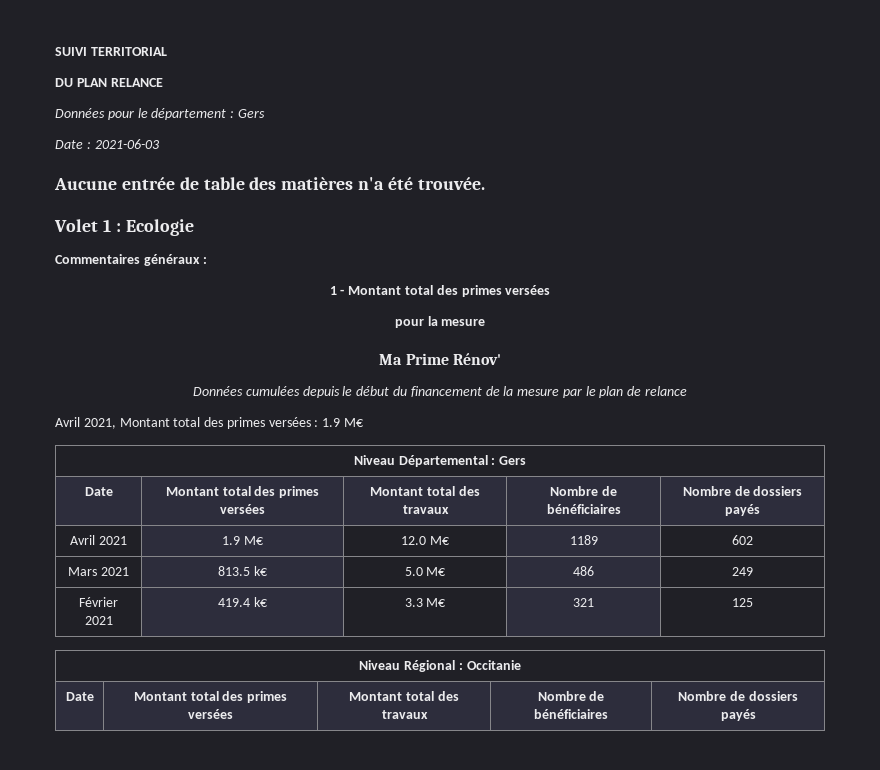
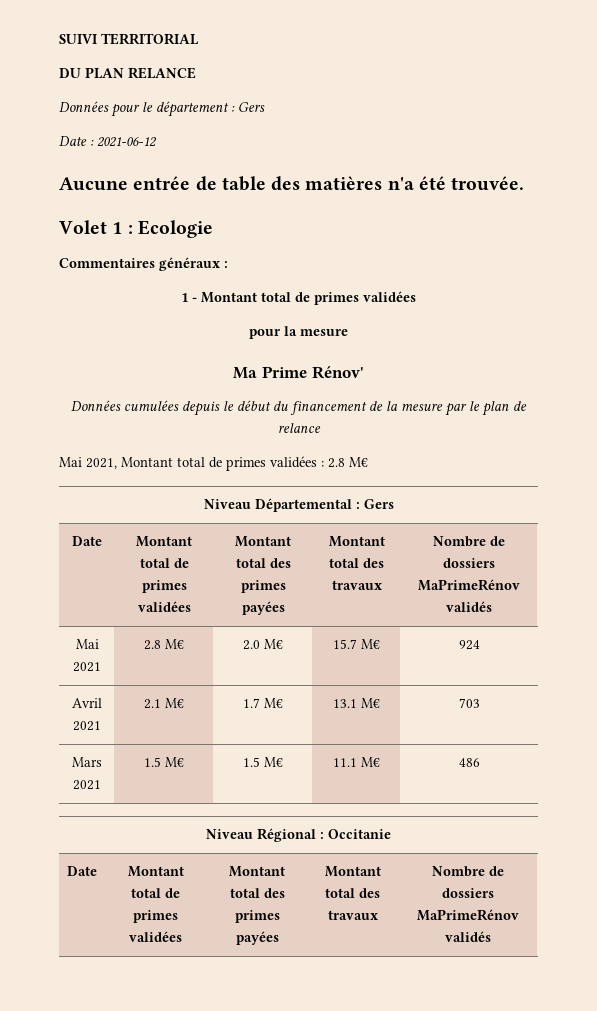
[94,139,160,149] 2021-06-03 -> [97,136,157,147] 2021-06-12
[436,285,551,297] des primes versées -> [295,291,416,305] de primes validées
[55,417,80,427] Avril -> [59,457,82,467] Mai
[204,417,341,429] des primes versées : 1.9 -> [209,456,345,471] de primes validées : 2.8
[165,486,320,498] [220,504,265,514] [370,486,480,496] [402,505,449,514] [550,486,617,496] [546,504,621,514] [682,486,803,496] [725,504,760,516] | Montant total des primes versées | Montant total des travaux | Nombre de bénéficiaires | Nombre de dossiers payés -> [136,536,192,547] [139,558,189,568] [141,580,187,593] [137,601,191,612] [235,536,291,547] [235,558,291,568] [240,580,286,593] [241,601,285,615] [328,536,385,547] [329,558,384,568] [331,580,382,590] [433,536,505,547] [443,558,495,568] [418,579,520,591] [446,601,492,612] [75,639,99,649] [73,662,101,672] [144,639,184,650] [243,639,283,650] [333,639,380,649] [458,640,480,650] | Montant total de primes validées | Montant total des primes payées | Montant total des travaux | Nombre de dossiers MaPrimeRénov validés // Mai 2021 | 2.8 M€ | 2.0 M€ | 15.7 M€ | 924
[222,536,263,545] [401,536,449,545] [569,535,598,545] [732,535,753,545] 1.9 M€ | 12.0 M€ | 1189 | 602 -> [144,698,184,709] [243,698,283,708] [333,698,380,708] [458,698,480,708] 2.1 M€ | 1.7 M€ | 13.1 M€ | 703
[218,566,267,576] [404,567,446,576] [573,566,594,576] [732,567,753,576] [79,597,118,607] [84,616,113,625] [218,597,267,607] [404,598,446,607] [573,598,594,607] [732,598,753,607] 813.5 k€ | 5.0 M€ | 486 | 249 // Février 2021 | 419.4 k€ | 3.3 M€ | 321 | 125 -> [144,757,184,767] [243,757,283,767] [333,757,380,767] [458,758,480,767] 1.5 M€ | 1.5 M€ | 11.1 M€ | 486
[133,691,288,703] [188,709,233,719] [349,691,459,701] [381,710,428,719] [537,691,605,701] [534,709,608,719] [678,691,798,701] [720,709,756,721] | Montant total des primes versées | Montant total des travaux | Nombre de bénéficiaires | Nombre de dossiers payés -> [127,866,184,877] [131,888,180,898] [133,910,178,923] [129,931,182,942] [229,866,285,877] [229,888,285,898] [234,910,280,923] [235,931,279,945] [324,866,381,877] [325,888,380,898] [327,910,378,920] [431,866,504,877] [441,888,494,898] [416,909,519,921] [444,931,491,942] | Montant total de primes validées | Montant total des primes payées | Montant total des travaux | Nombre de dossiers MaPrimeRénov validés

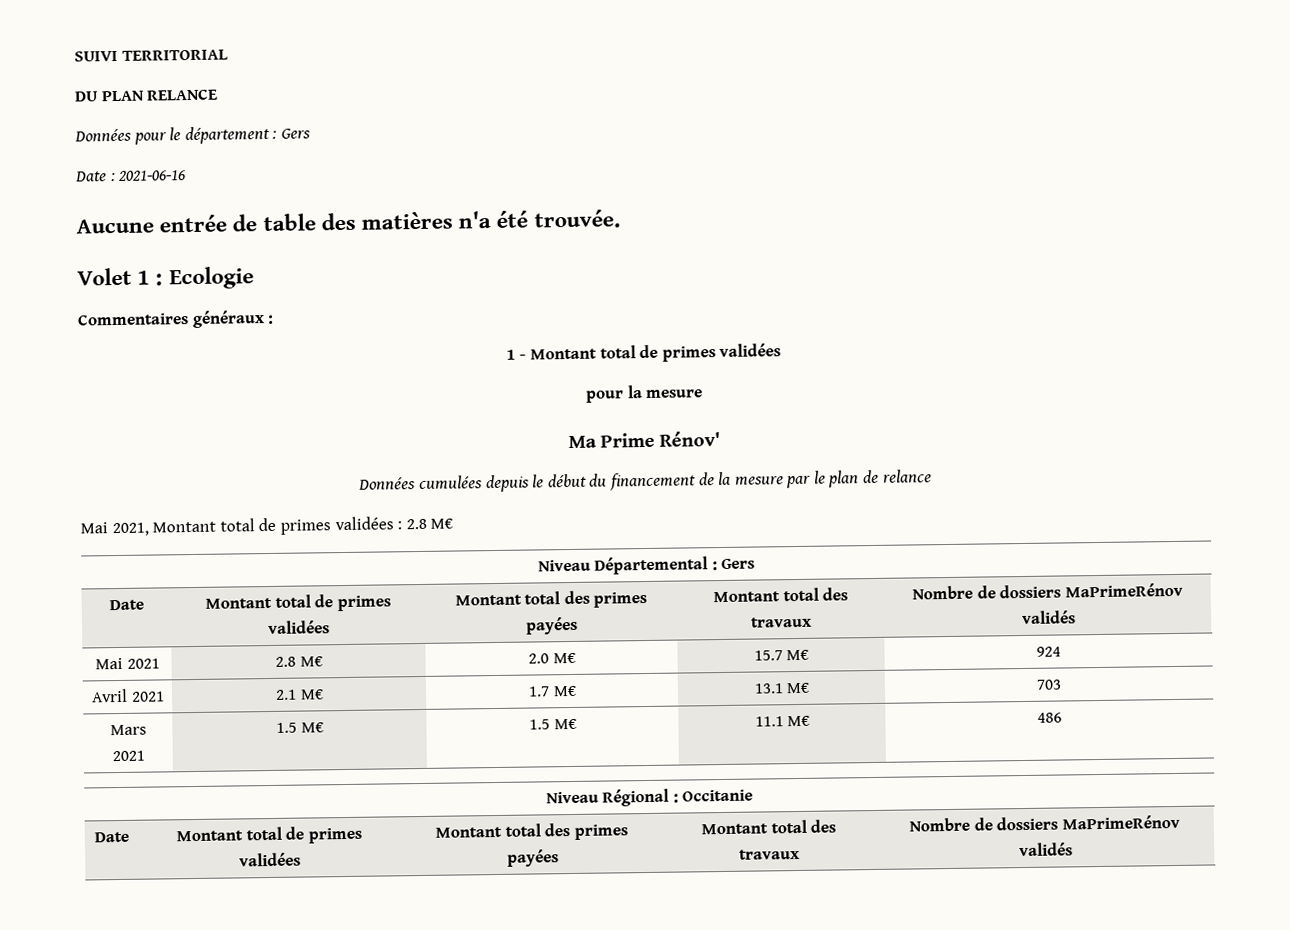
[97,136,157,147] 2021-06-12 -> [118,170,187,181] 2021-06-16

